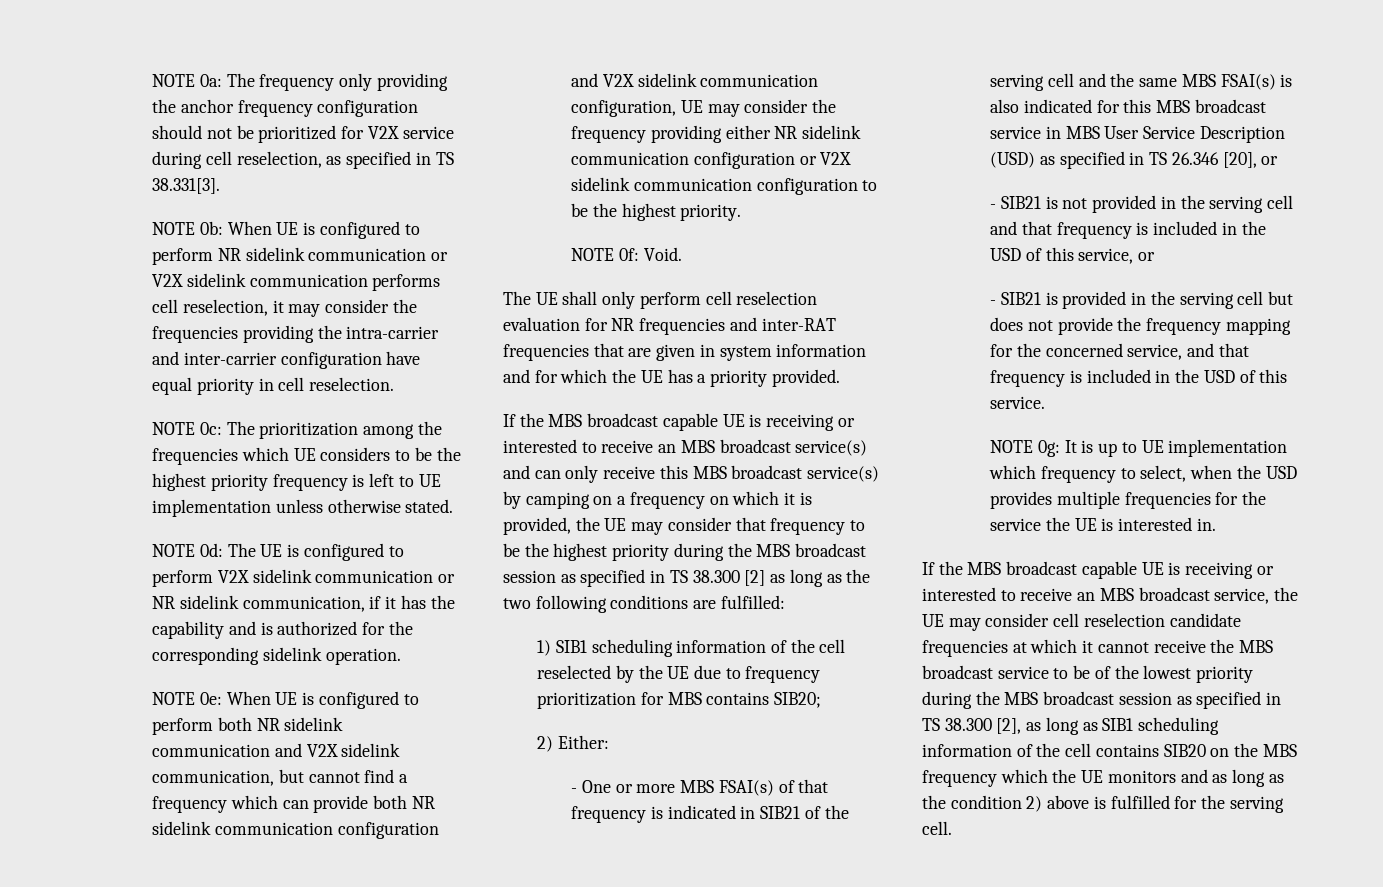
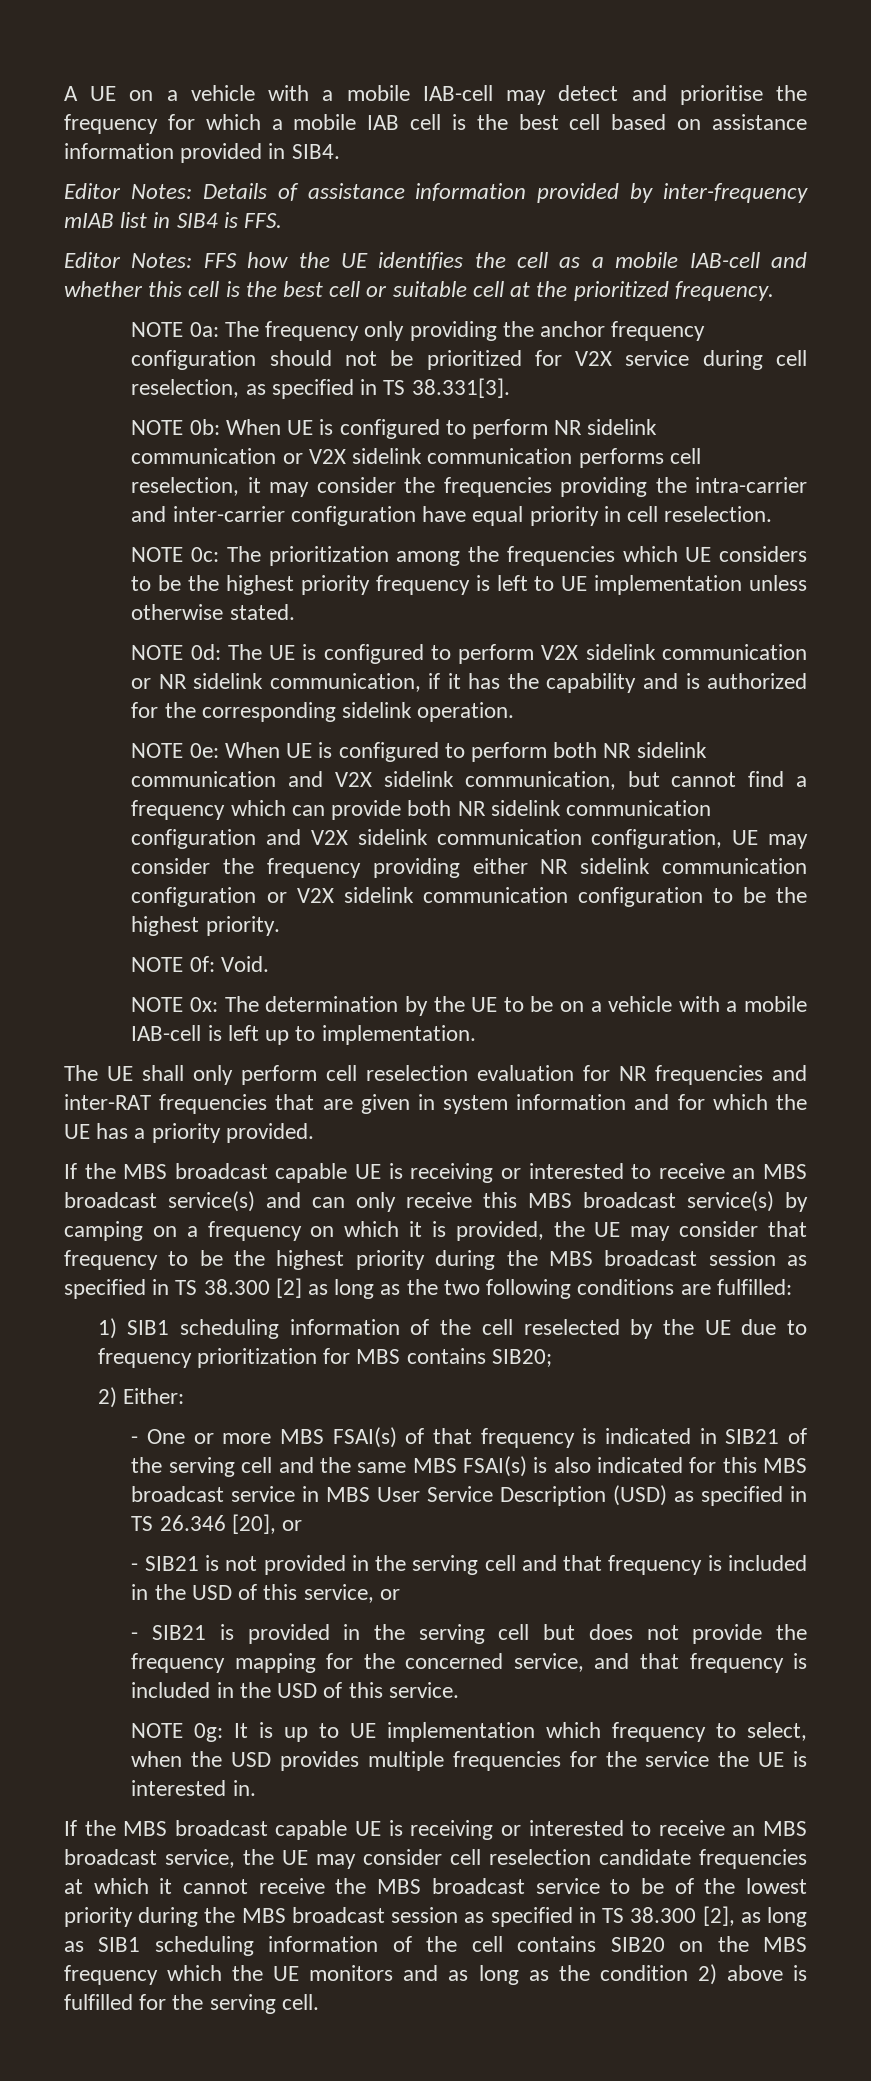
(152, 80) none -> [64,85,808,105] [64,114,807,134] [64,143,340,163] [64,183,808,203] [64,212,283,228] [64,252,807,270] [64,281,774,301] A UE on a vehicle with a mobile IAB-cell may detect and prioritise the frequency for which a mobile IAB cell is the best cell based on assistance information provided in SIB4. // Editor Notes: Details of assistance information provided by inter-frequency mIAB list in SIB4 is FFS. // Editor Notes: FFS how the UE identifies the cell as a mobile IAB-cell and whether this cell is the best cell or suitable cell at the prioritized frequency. //
(682, 254) none -> [131,996,807,1016] [131,1025,476,1045] // NOTE 0x: The determination by the UE to be on a vehicle with a mobile IAB-cell is left up to implementation.

